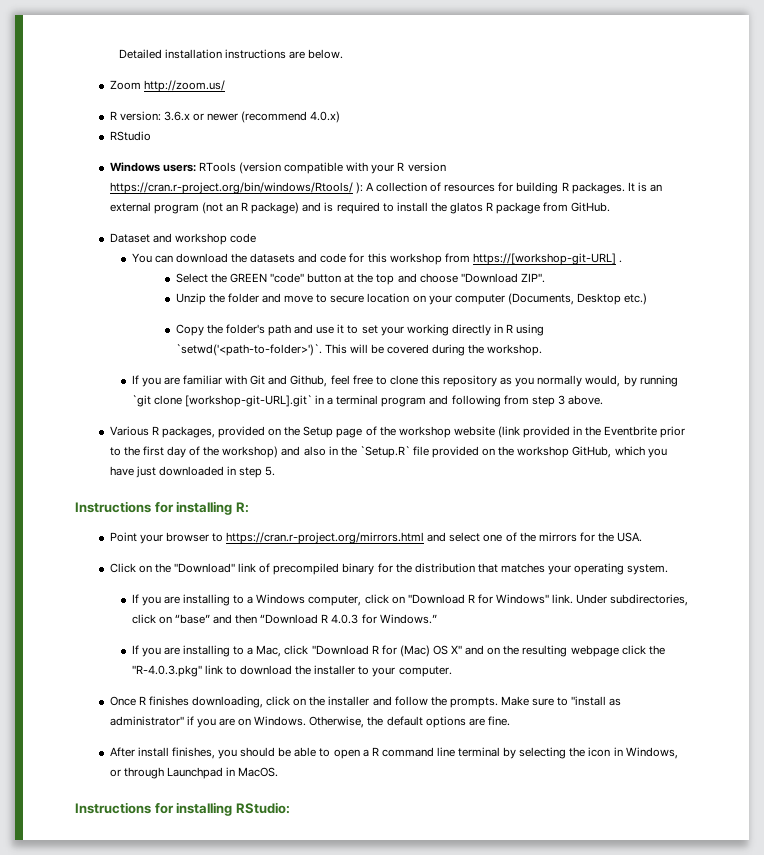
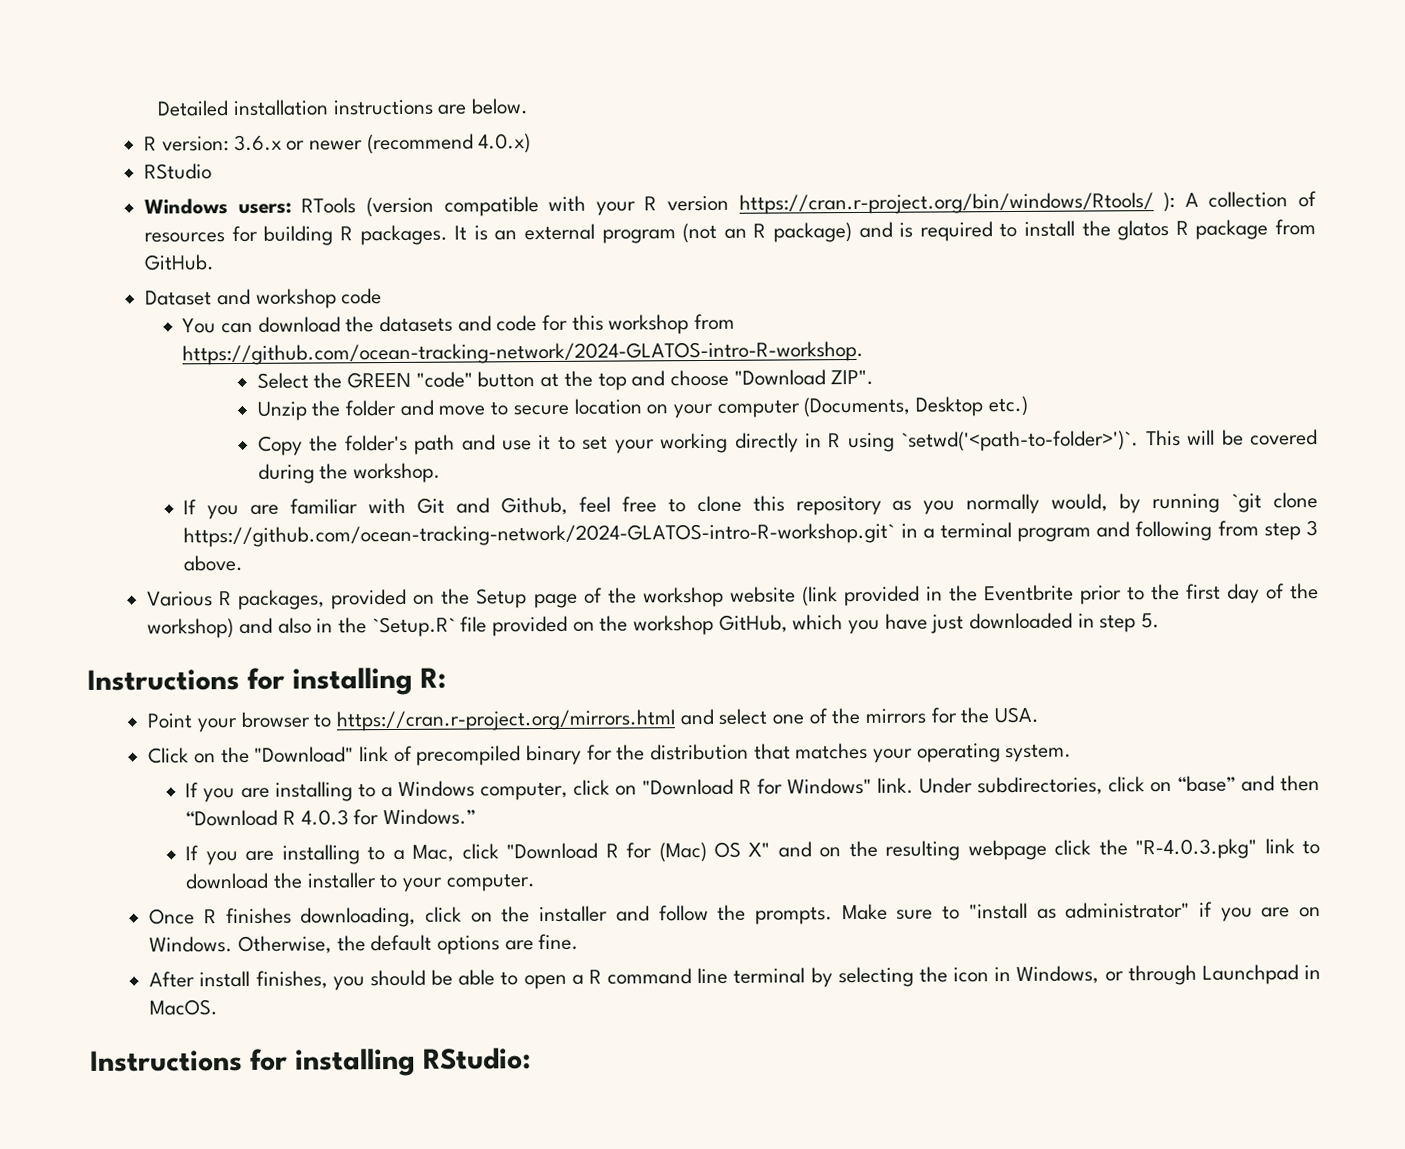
[109,80,225,92] // Zoom http://zoom.us/ -> (530, 106) none
[472,253,622,265] https://[workshop-git-URL] . -> [182,340,865,366] https://github.com/ocean-tracking-network/2024-GLATOS-intro-R-workshop.
[184,395,312,407] [workshop-git-URL].git` -> [183,522,896,548] https://github.com/ocean-tracking-network/2024-GLATOS-intro-R-workshop.git`

